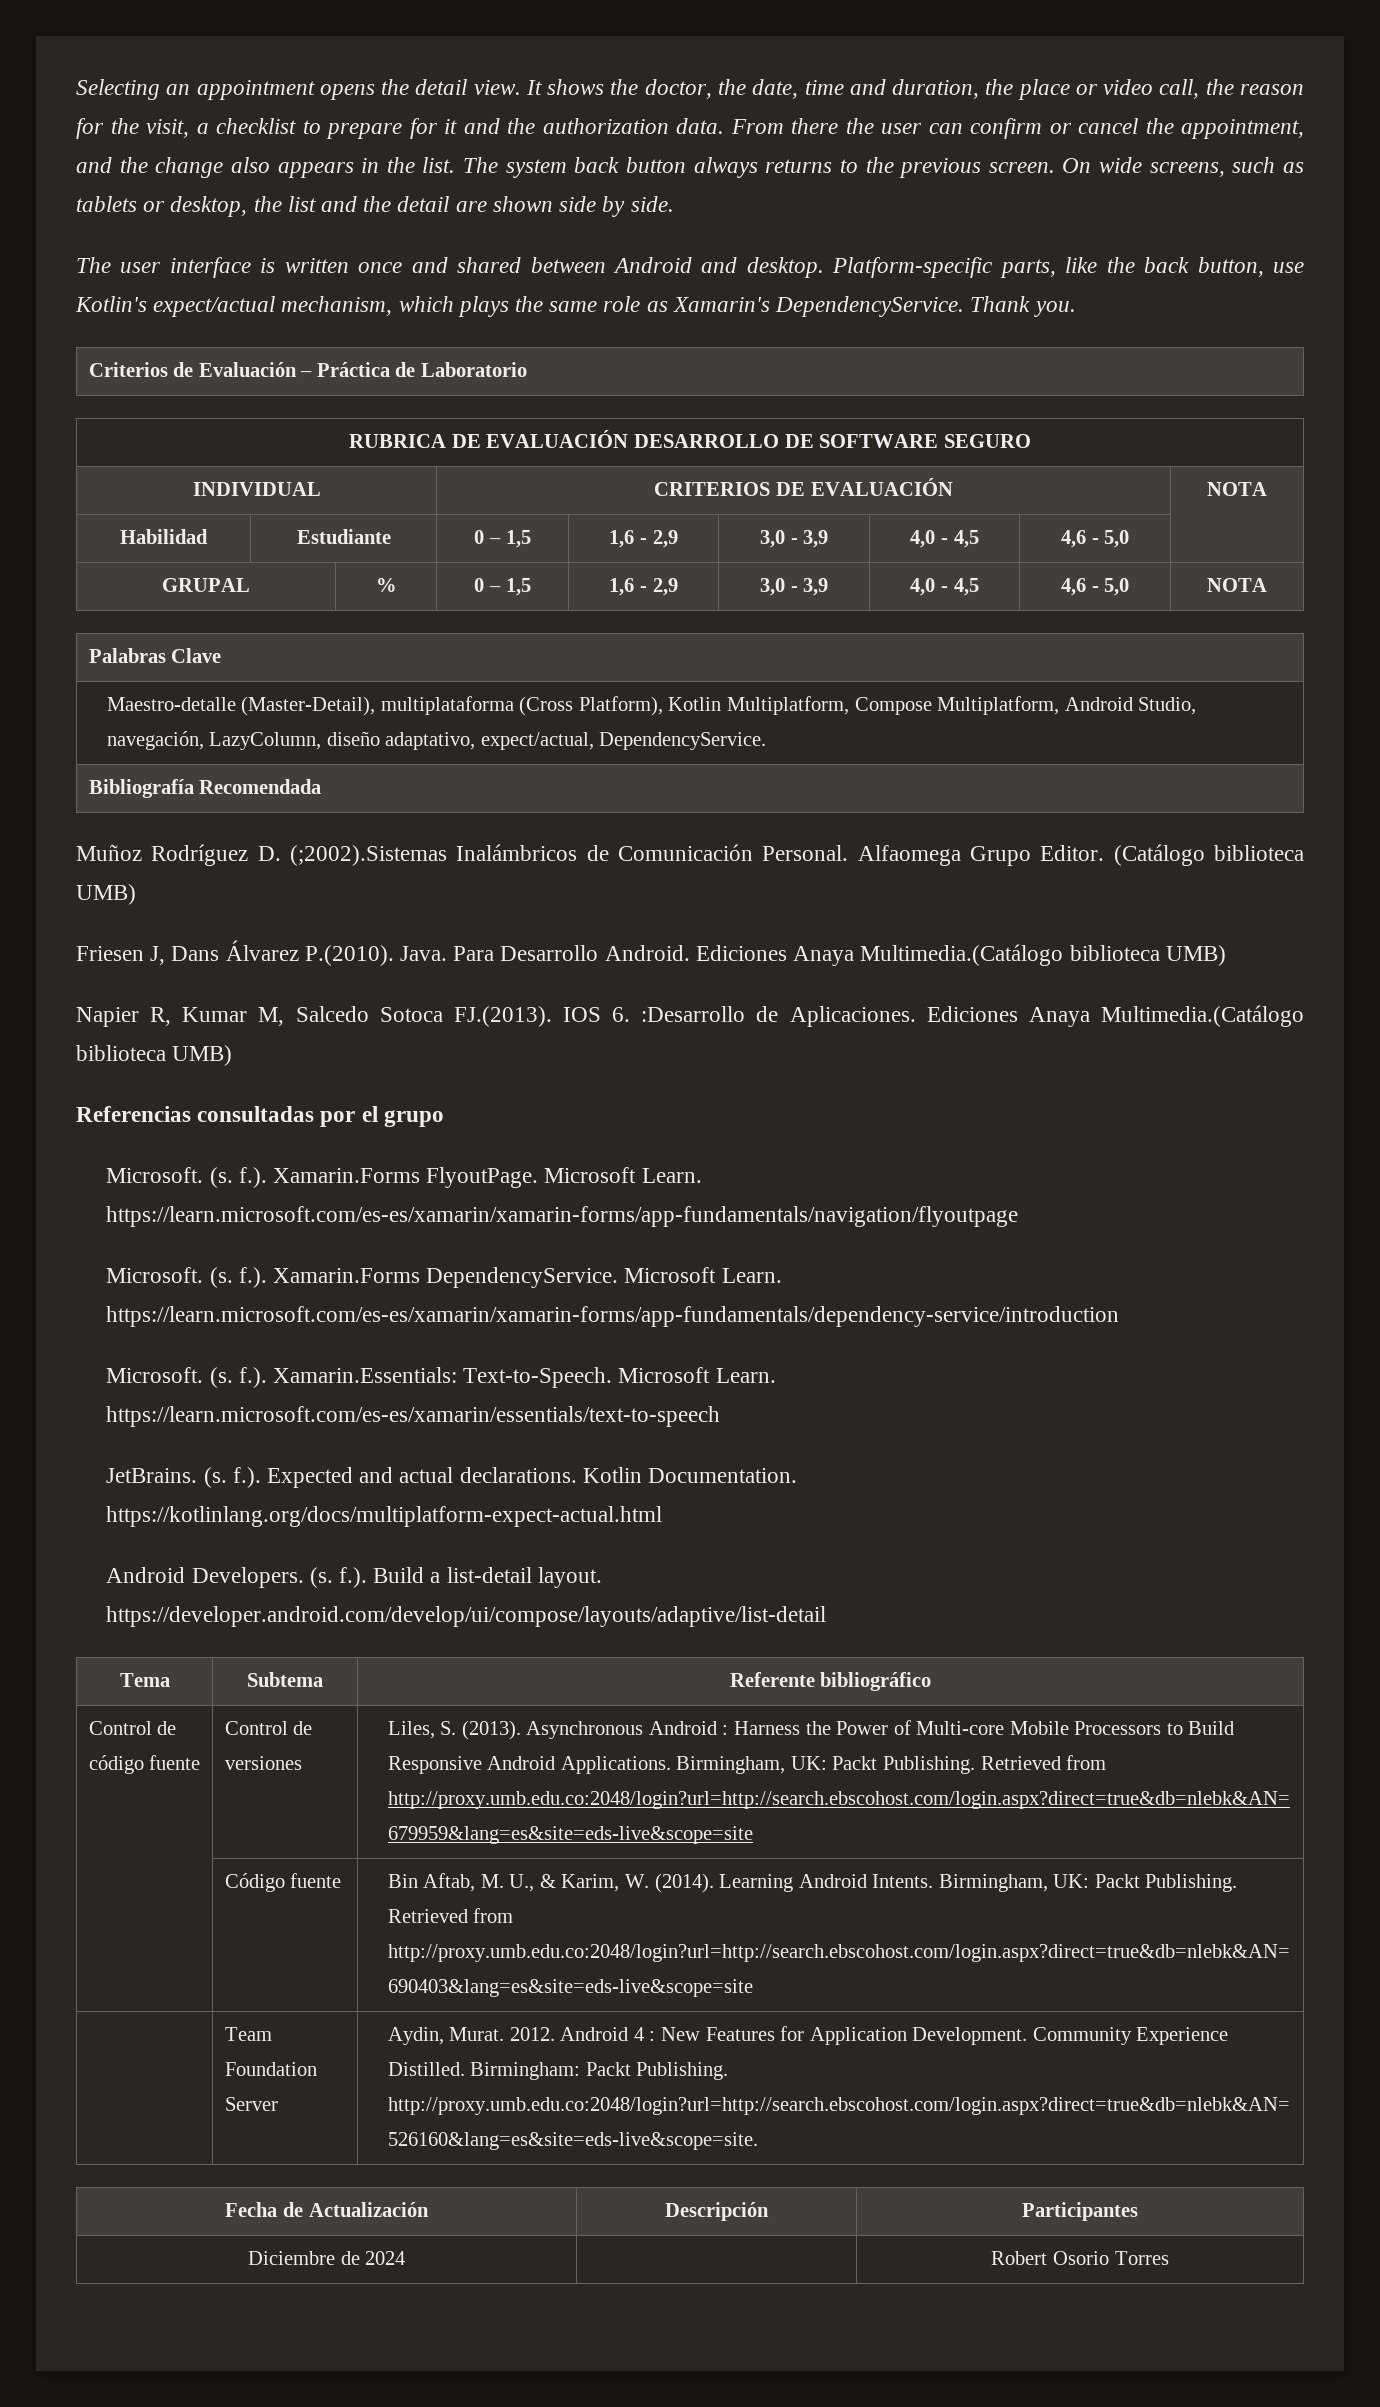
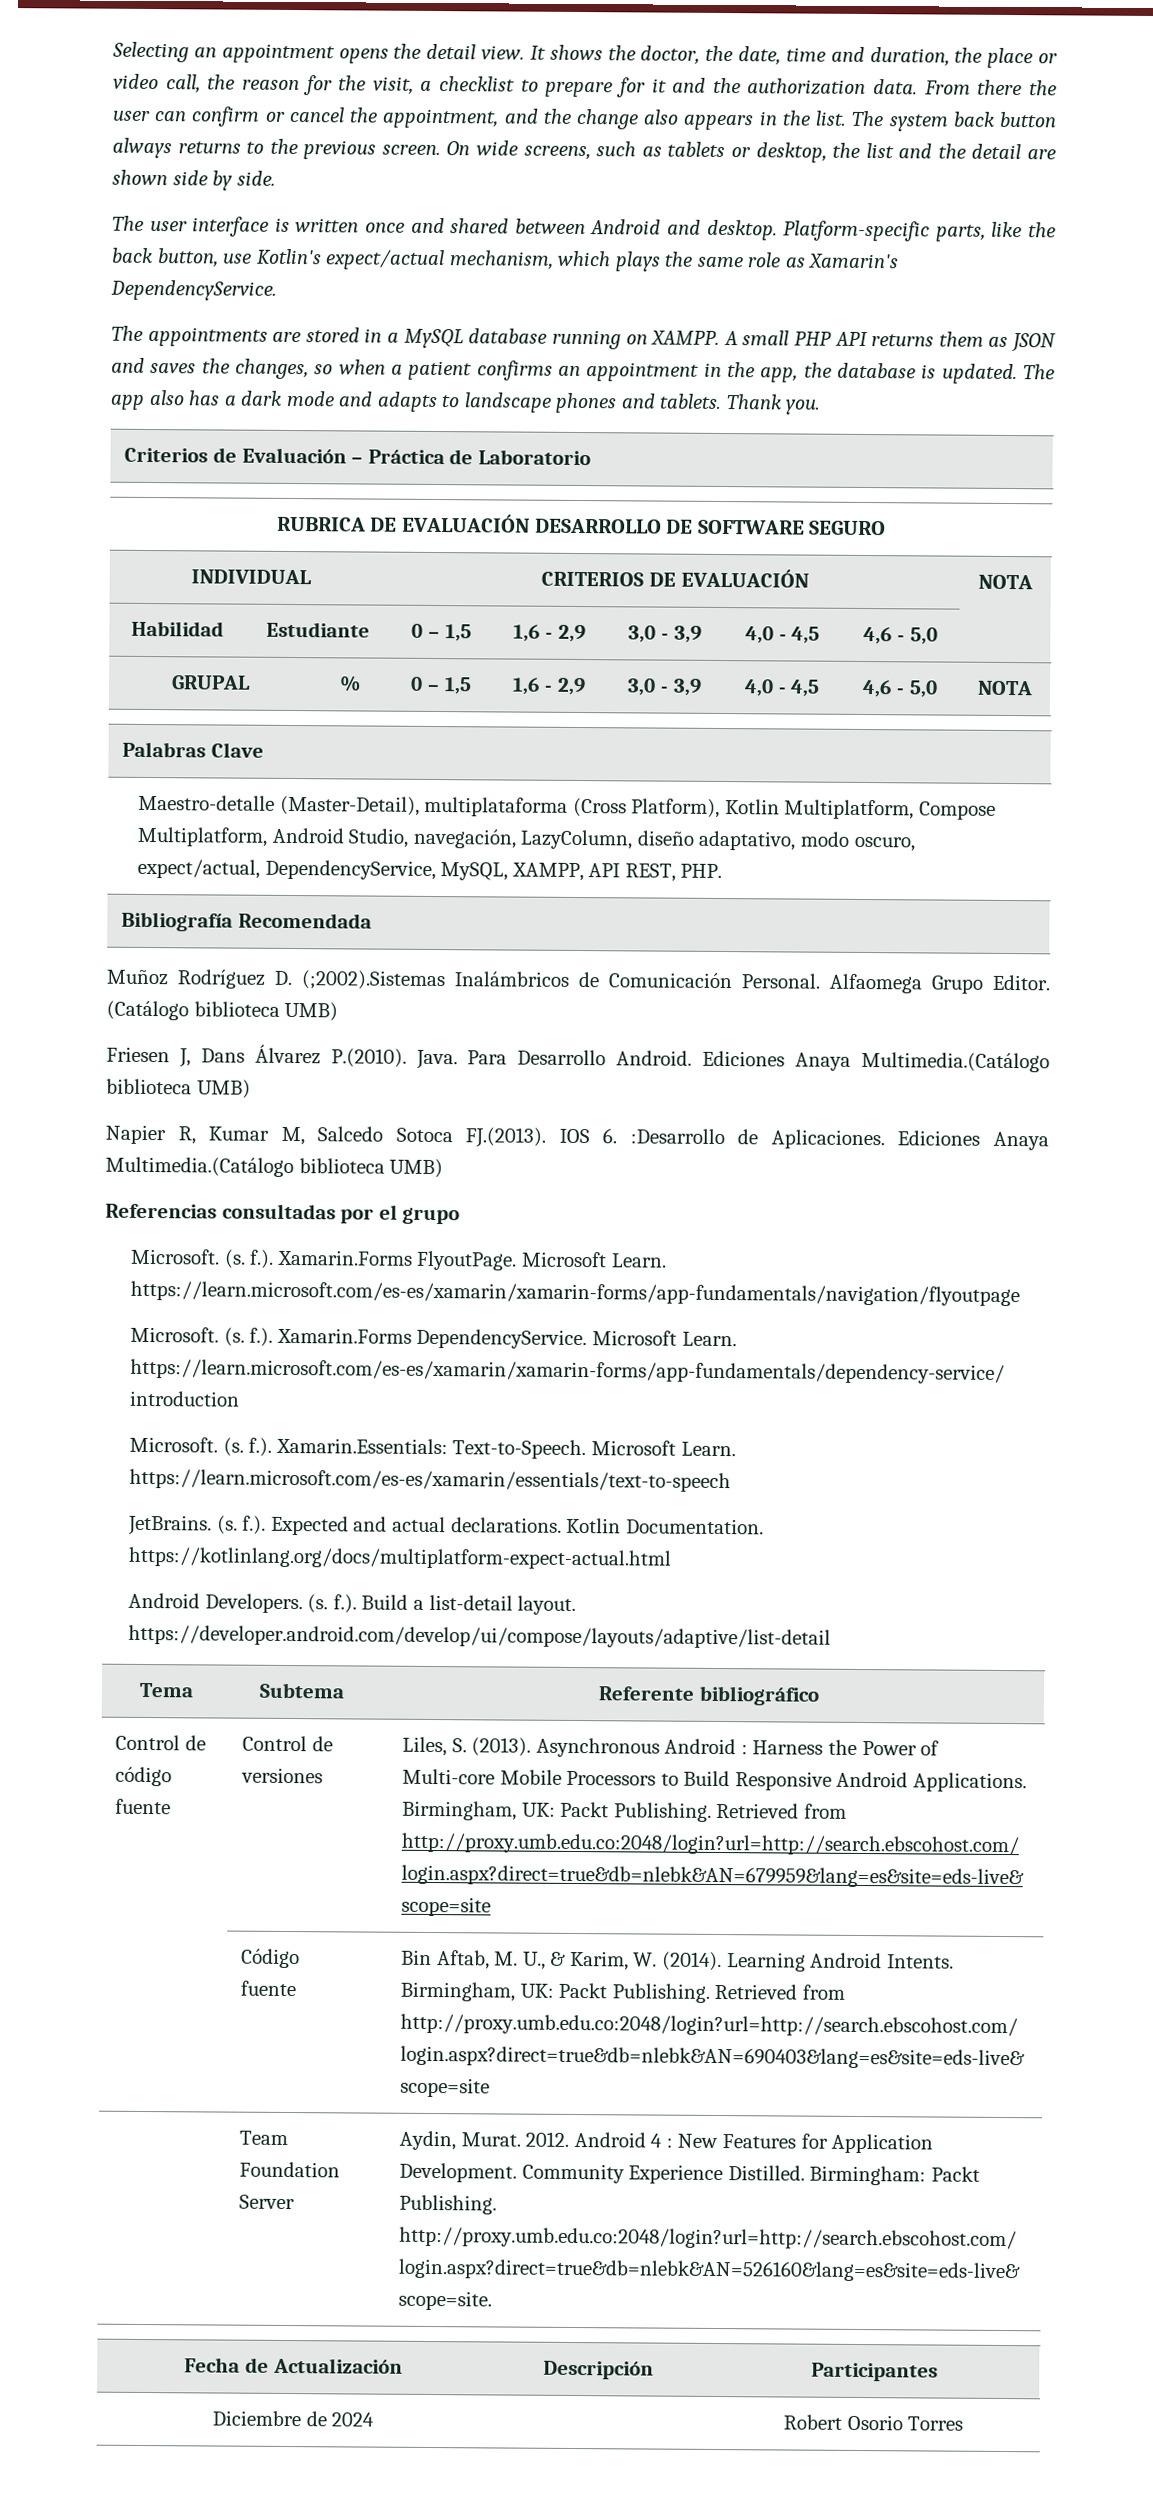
(965, 306) none -> [111,325,1056,353] [111,357,1056,385] [110,389,723,414] // The appointments are stored in a MySQL database running on XAMPP. A small PHP API returns them as JSON and saves the changes, so when a patient confirms an appointment in the app, the database is updated. The app also has a dark mode and adapts to landscape phones and tablets.
[480,732,767,750] expect/actual, DependencyService. -> [799,831,915,852] [137,858,723,882] modo oscuro, expect/actual, DependencyService, MySQL, XAMPP, API REST, PHP.

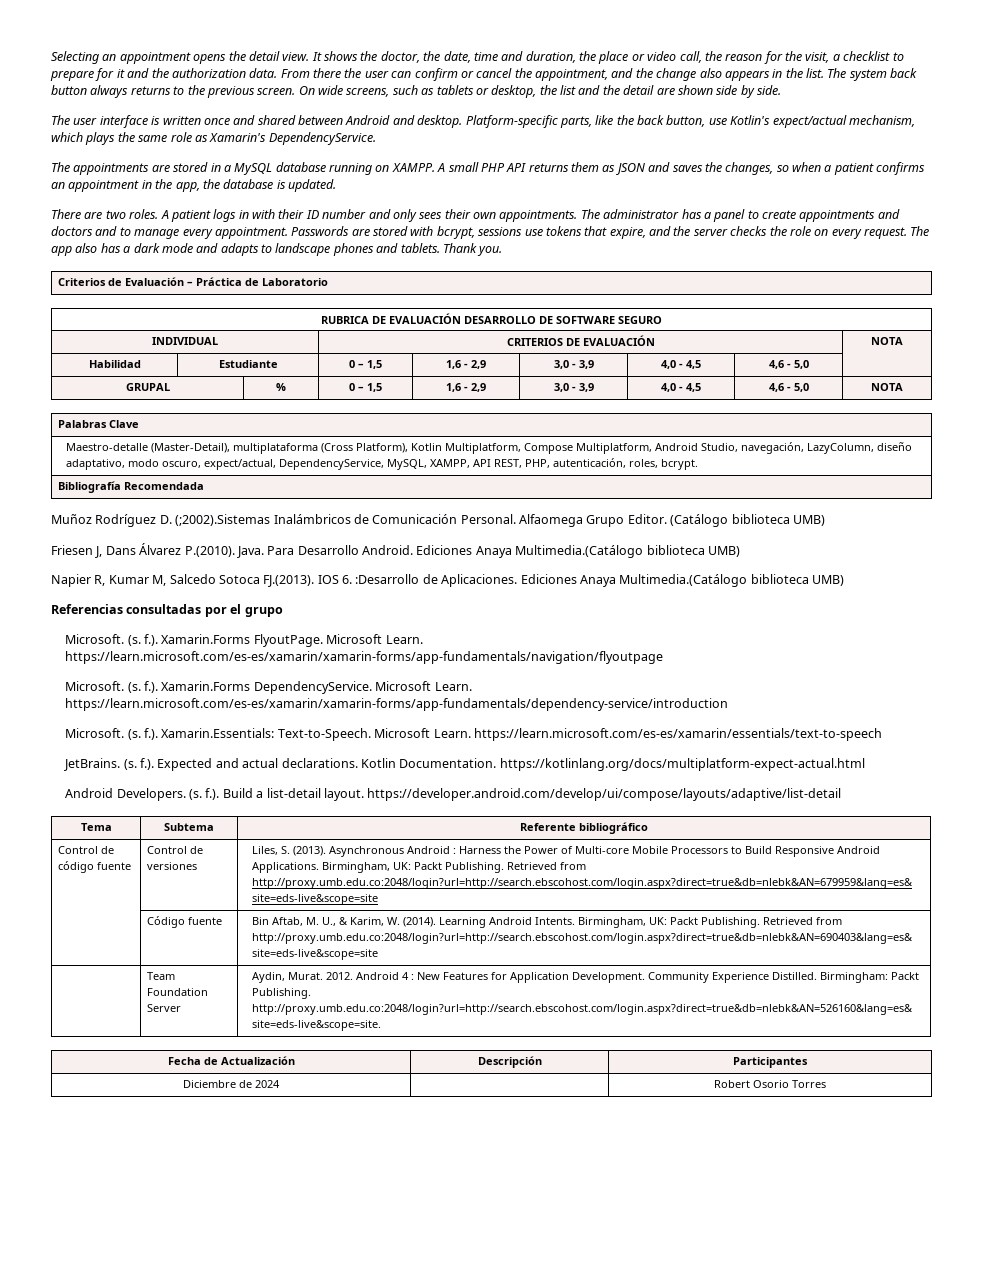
(1018, 374) none -> [51,209,900,222] [51,226,907,239] // There are two roles. A patient logs in with their ID number and only sees their own appointments. The administrator has a panel to create appointments and doctors and to manage every appointment. Passwords are stored with bcrypt, sessions use tokens that expire, and the server checks the role on every request.
[680,863,723,879] PHP. -> [525,458,699,470] PHP, autenticación, roles, bcrypt.

